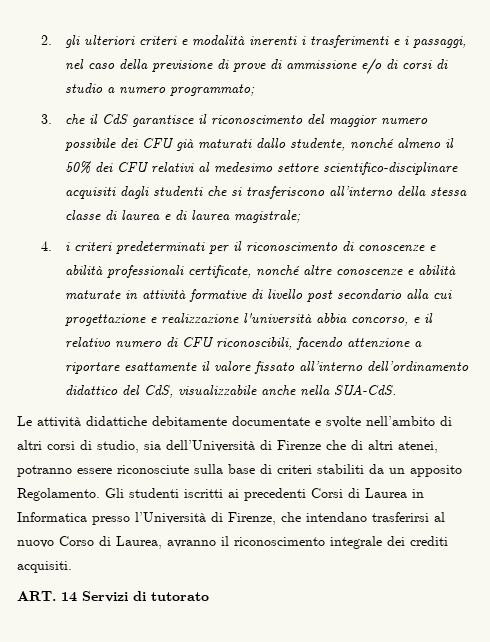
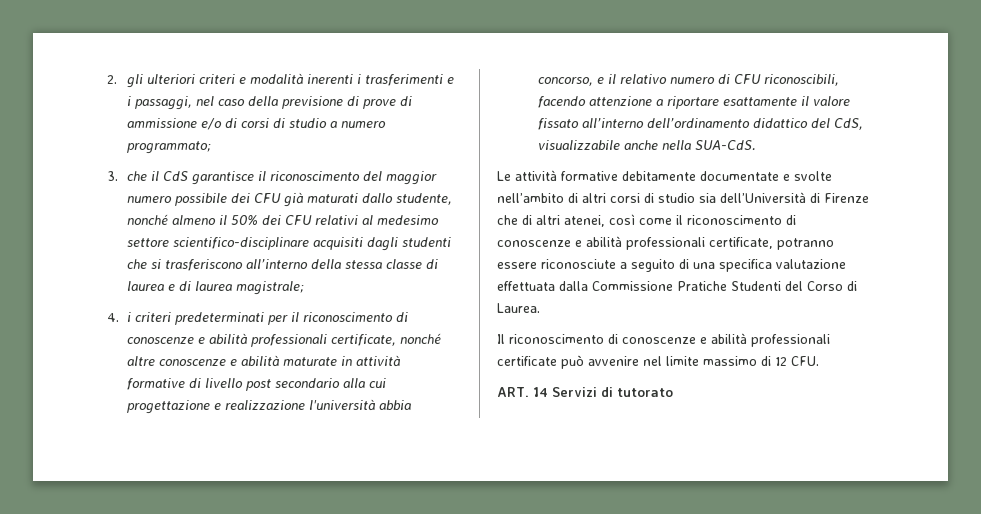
[86,416,147,426] didattiche -> [561,171,618,181] formative
[97,440,139,453] studio, -> [658,193,695,203] studio
[17,464,462,477] [17,488,424,501] [17,512,445,525] [17,536,448,549] [17,561,72,573] potranno essere riconosciute sulla base di criteri stabiliti da un apposito Regolamento. Gli studenti iscritti ai precedenti Corsi di Laurea in Informatica presso l’Università di Firenze, che intendano trasferirsi al nuovo Corso di Laurea, avranno il riconoscimento integrale dei crediti acquisiti. -> [609,214,796,225] [497,236,834,250] [497,259,846,272] [497,281,857,291] [497,303,540,313] [497,333,830,347] [497,355,819,369] così come il riconoscimento di conoscenze e abilità professionali certificate, potranno essere riconosciute a seguito di una specifica valutazione effettuata dalla Commissione Pratiche Studenti del Corso di Laurea. // Il riconoscimento di conoscenze e abilità professionali certificate può avvenire nel limite massimo di 12 CFU.

